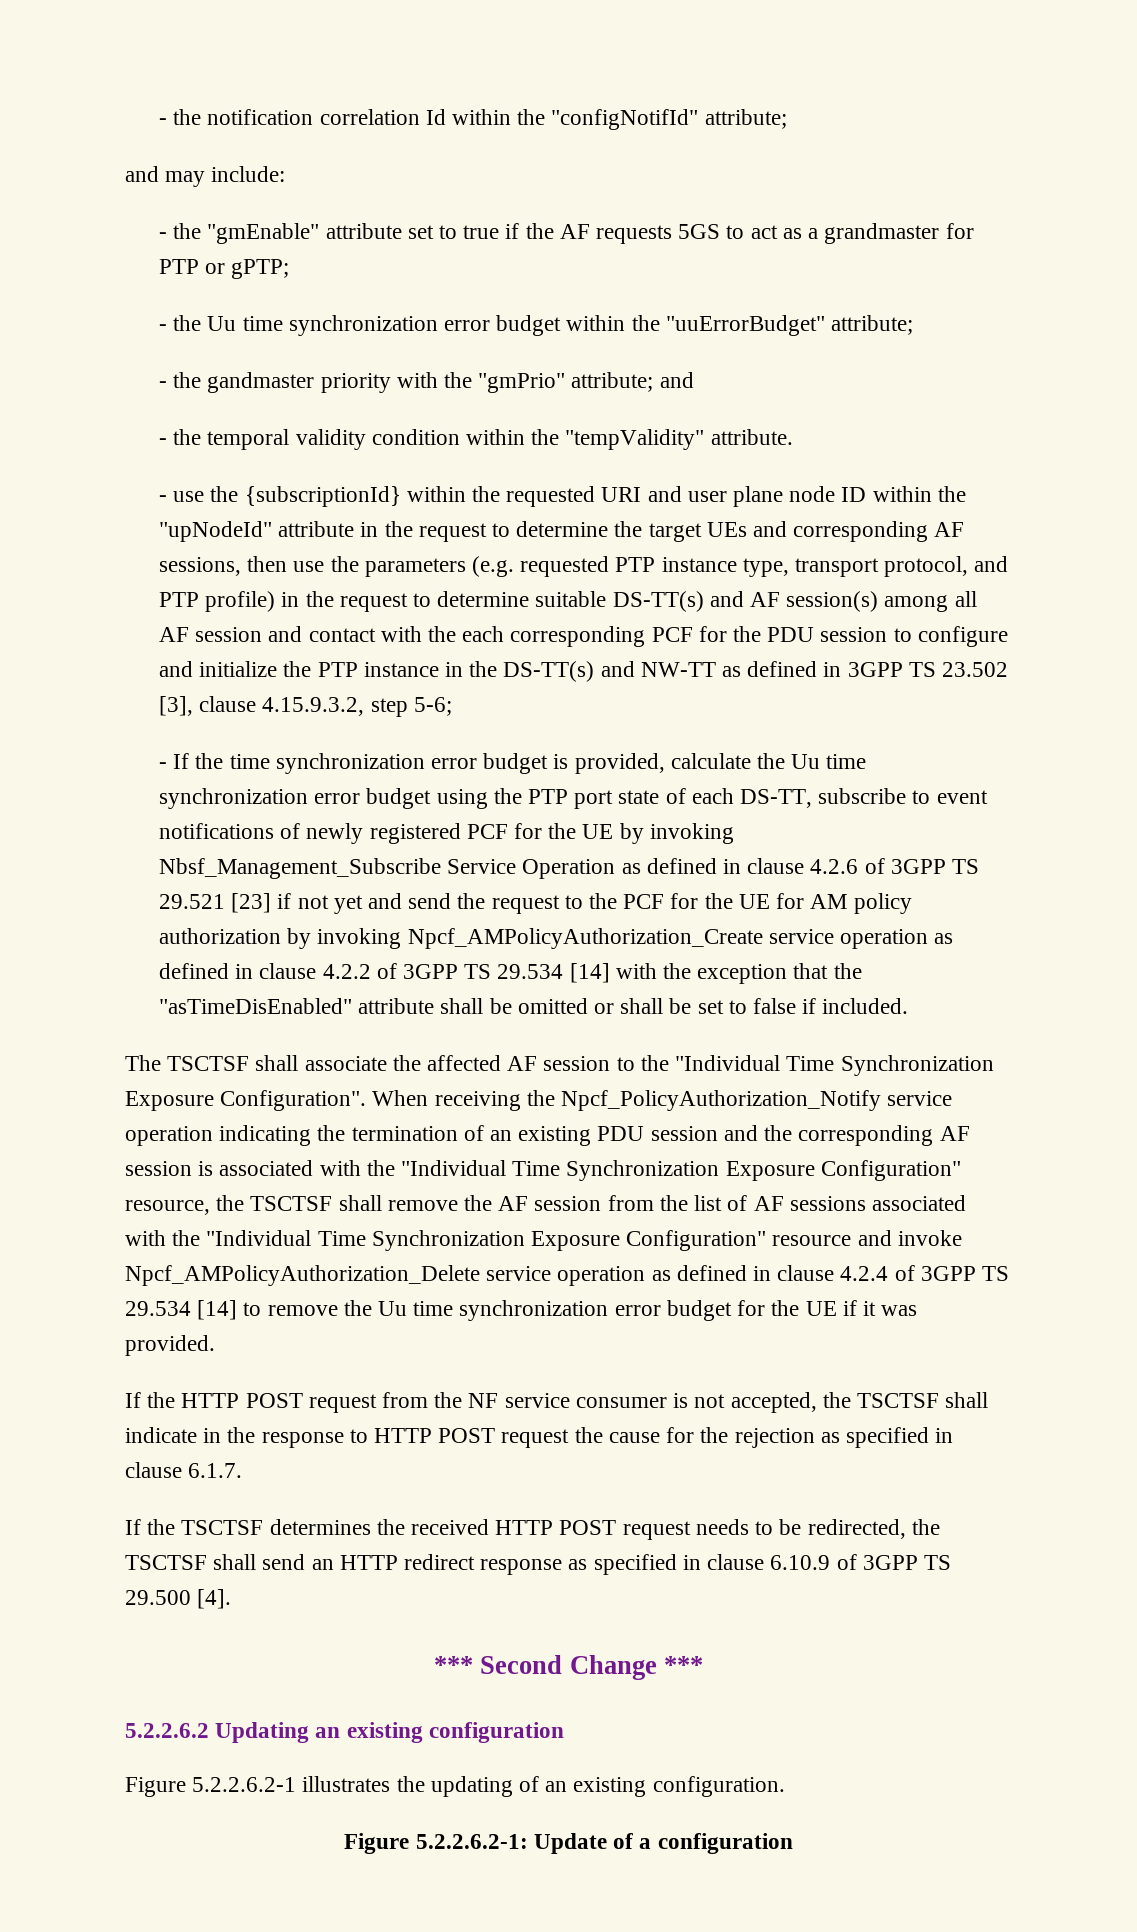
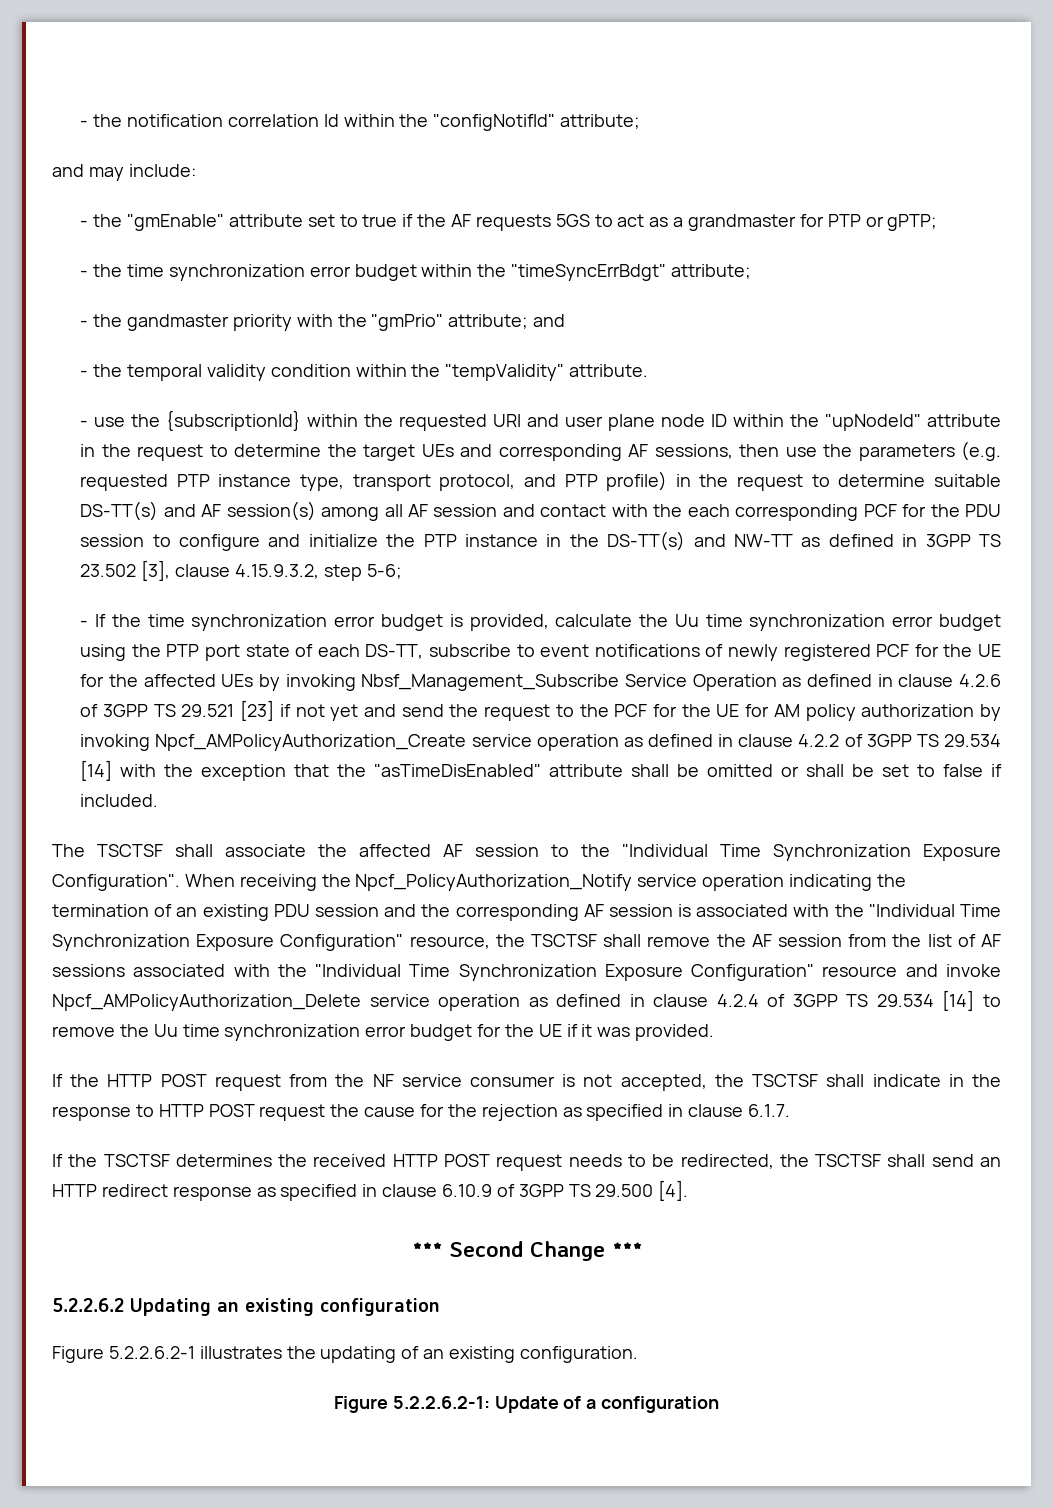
[207,316,237,331] Uu -> (123, 270) none
[665,315,825,336] "uuErrorBudget" -> [511,264,667,281] "timeSyncErrBdgt"
(614, 831) none -> [80,674,254,687] for the affected UEs

